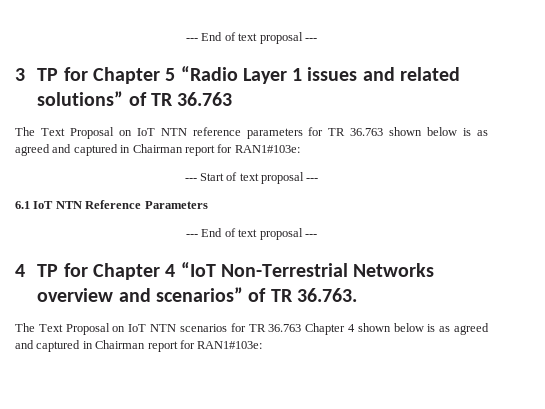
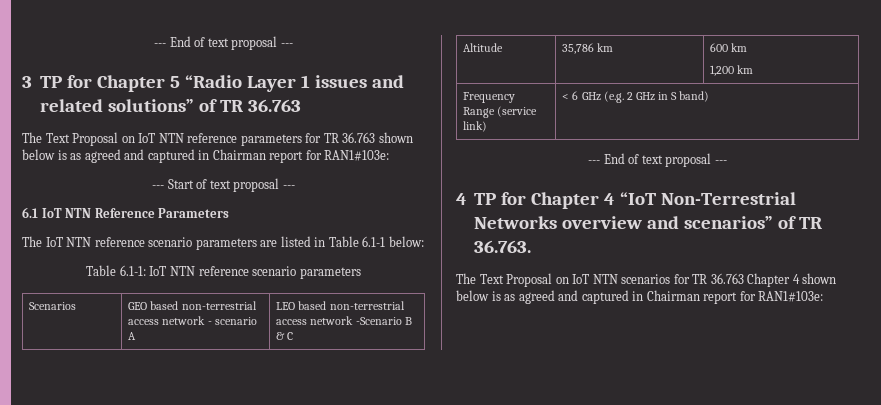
(208, 205) none -> [22,236,424,250] [86,265,361,279] [29,302,77,310] [128,301,257,310] [128,316,257,325] [128,332,137,340] [276,301,405,310] [276,316,412,325] [276,332,294,340] [463,43,504,52] [562,43,614,54] [710,43,748,52] [710,65,754,76] [463,92,516,103] [463,106,538,118] [463,121,488,132] [562,91,710,103] // The IoT NTN reference scenario parameters are listed in Table 6.1-1 below: // Table 6.1-1: IoT NTN reference scenario parameters // Scenarios | GEO based non-terrestrial access network - scenario A | LEO based non-terrestrial access network -Scenario B & C // Altitude | 35,786 km | 600 km // 1,200 km // Frequency Range (service link) | < 6 GHz (e.g. 2 GHz in S band)

